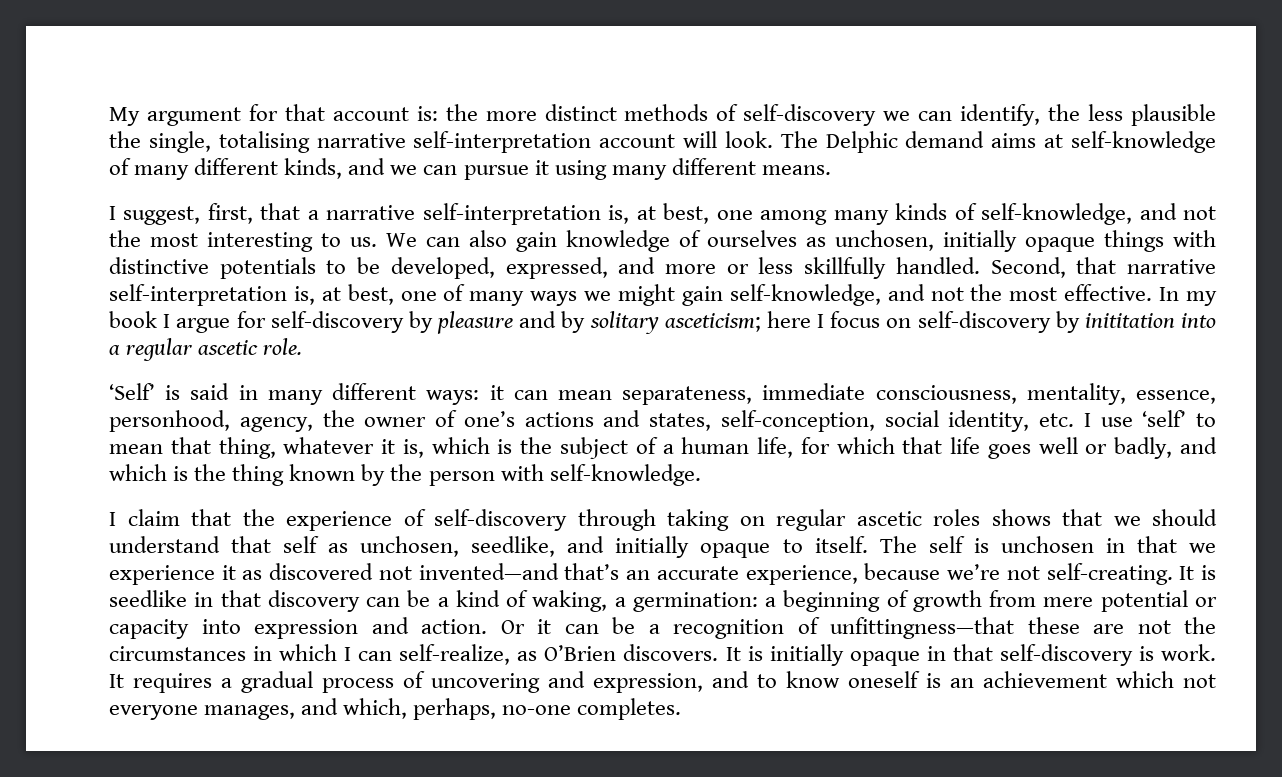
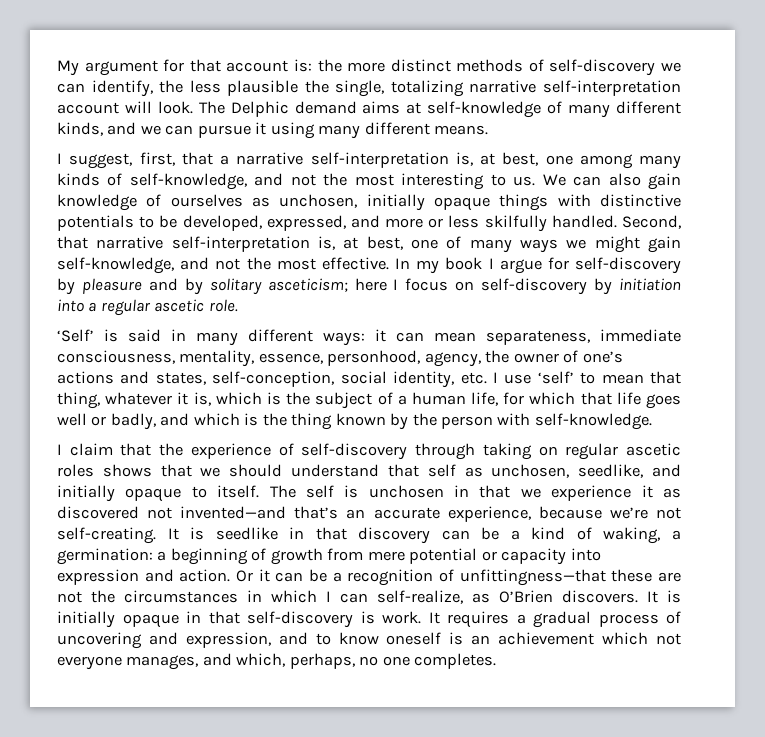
[218,131,310,153] totalising -> [390,80,464,97] totalizing
[804,257,887,279] skillfully -> [484,215,547,232] skilfully
[1084,313,1175,328] inititation -> [619,278,681,291] initiation
[502,705,572,715] no-one -> [359,656,410,666] no one

